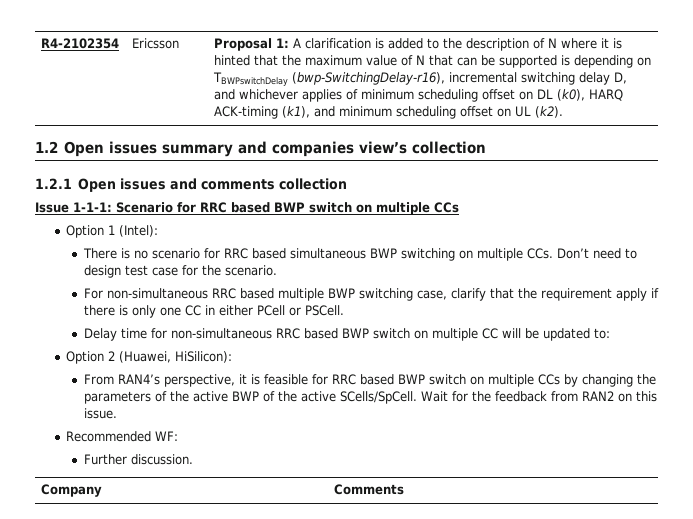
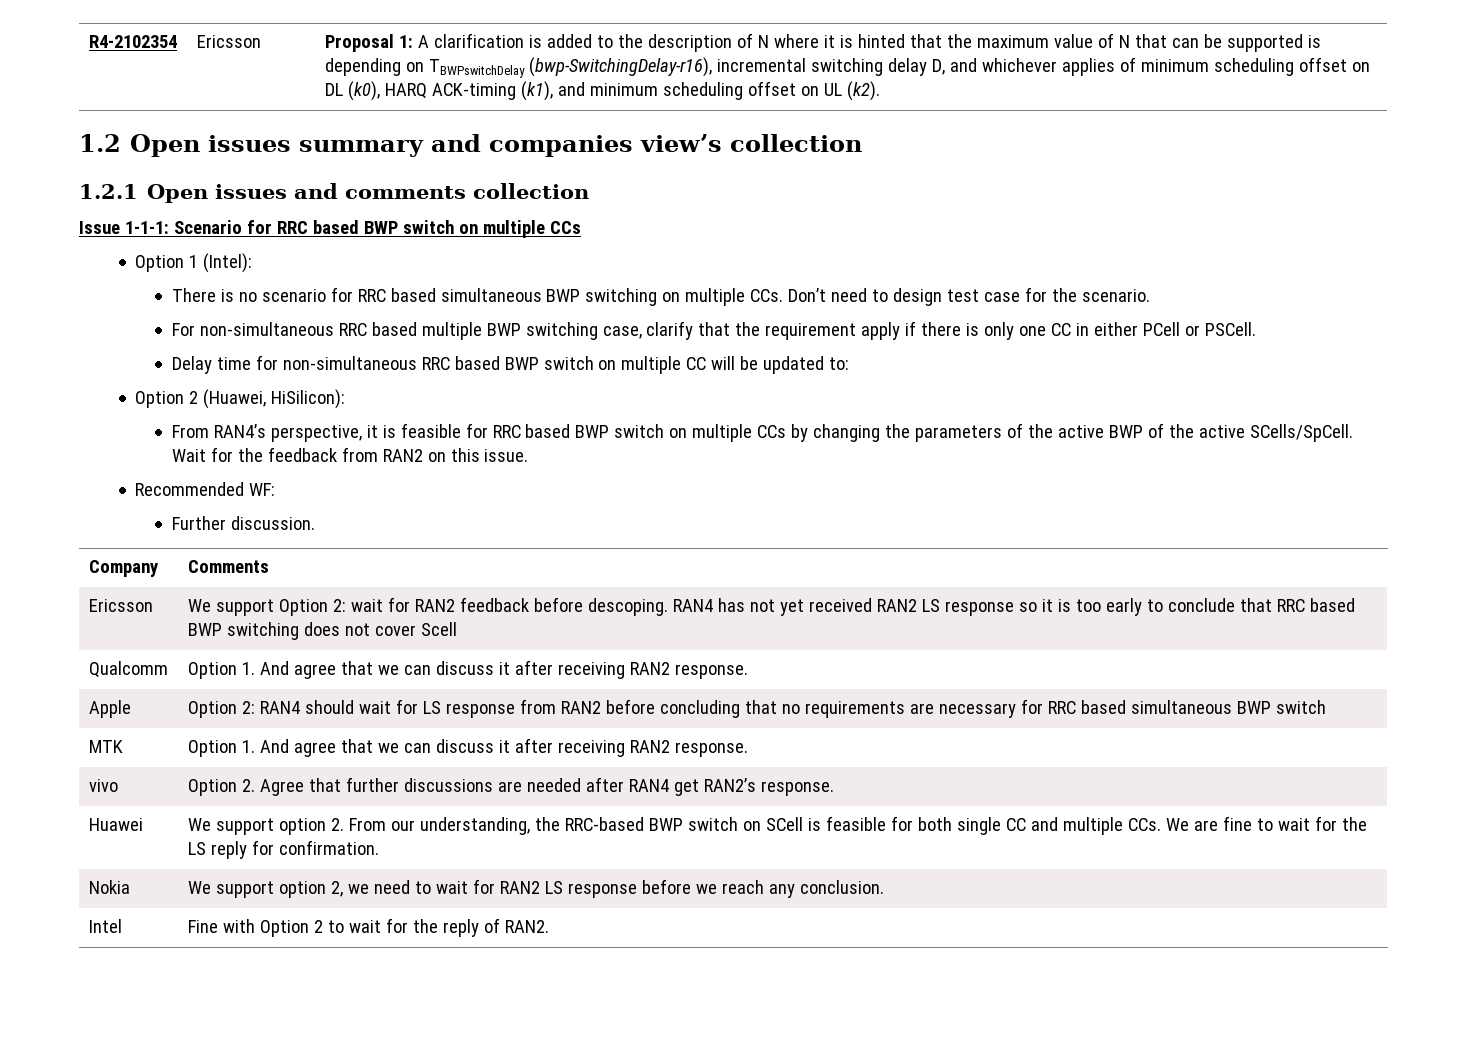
(405, 489) none -> [88,599,153,612] [187,597,1355,616] [187,622,457,640] [88,661,168,678] [187,660,748,679] [88,700,131,718] [187,699,1326,718] [88,740,123,753] [187,738,748,757] [88,779,118,792] [187,777,834,796] [88,818,143,831] [187,816,1367,835] [187,840,379,859] [88,880,130,894] [187,879,884,898] [88,919,122,933] [187,918,549,937] // Ericsson | We support Option 2: wait for RAN2 feedback before descoping. RAN4 has not yet received RAN2 LS response so it is too early to conclude that RRC based BWP switching does not cover Scell // Qualcomm | Option 1. And agree that we can discuss it after receiving RAN2 response. // Apple | Option 2: RAN4 should wait for LS response from RAN2 before concluding that no requirements are necessary for RRC based simultaneous BWP switch // MTK | Option 1. And agree that we can discuss it after receiving RAN2 response. // vivo | Option 2. Agree that further discussions are needed after RAN4 get RAN2’s response. // Huawei | We support option 2. From our understanding, the RRC-based BWP switch on SCell is feasible for both single CC and multiple CCs. We are fine to wait for the LS reply for confirmation. // Nokia | We support option 2, we need to wait for RAN2 LS response before we reach any conclusion. // Intel | Fine with Option 2 to wait for the reply of RAN2.

